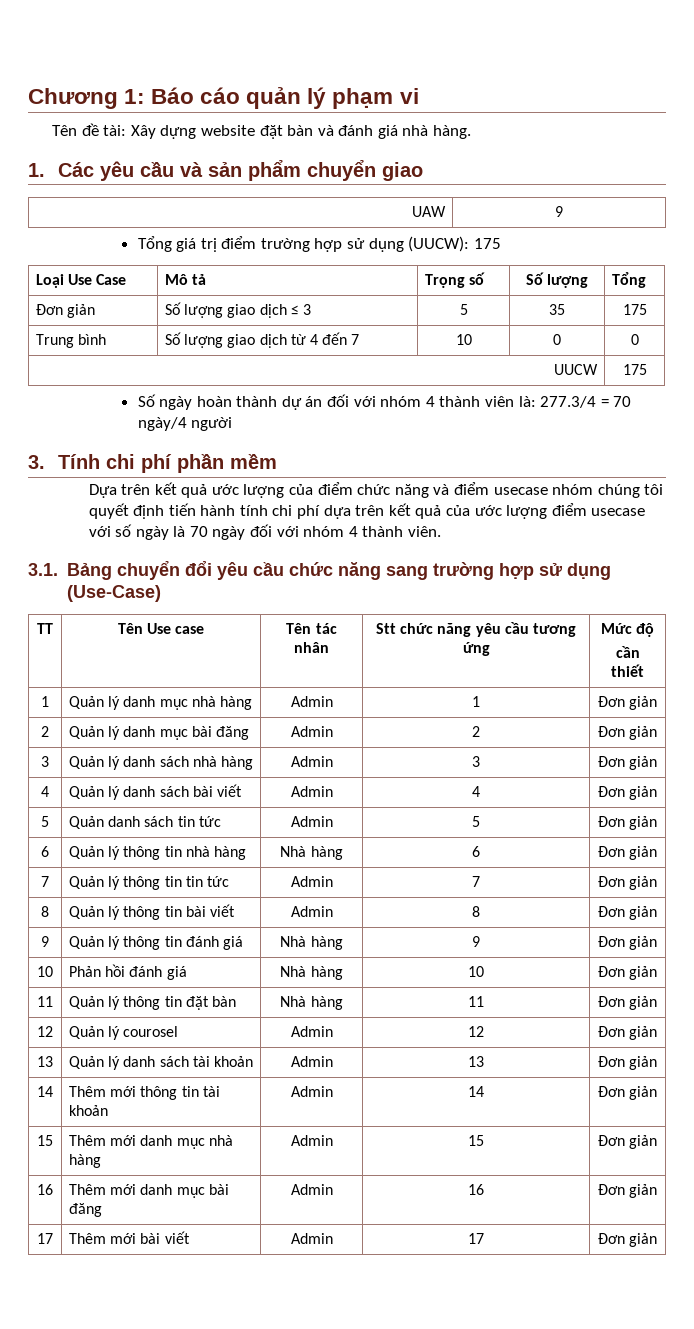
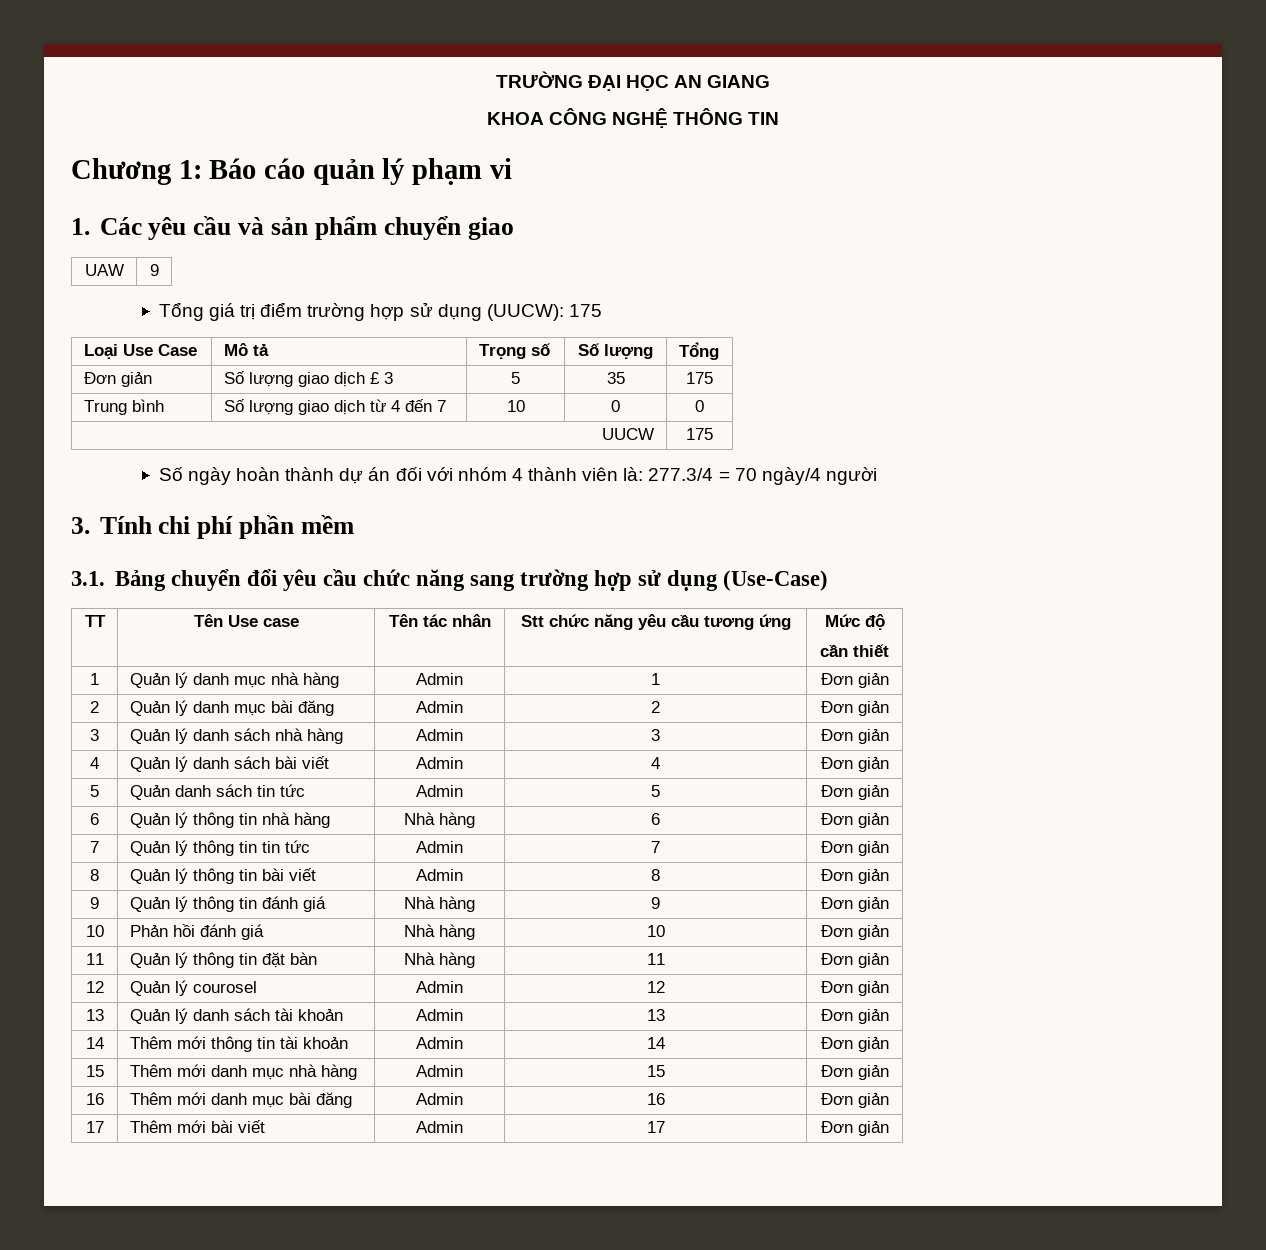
(28, 98) none -> [495,71,771,91] [486,108,780,128] TRƯỜNG ĐẠI HỌC AN GIANG // KHOA CÔNG NGHỆ THÔNG TIN //
[51,123,472,139] // Tên đề tài: Xây dựng website đặt bàn và đánh giá nhà hàng. -> (512, 168) none
[290,305,299,315] ≤ -> [369,372,380,384] £
[88,482,664,498] [88,503,646,519] [88,524,442,540] // Dựa trên kết quả ước lượng của điểm chức năng và điểm usecase nhóm chúng tôi quyết định tiến hành tính chi phí dựa trên kết quả của ước lượng điểm usecase với số ngày là 70 ngày đối với nhóm 4 thành viên. -> (355, 524) none

